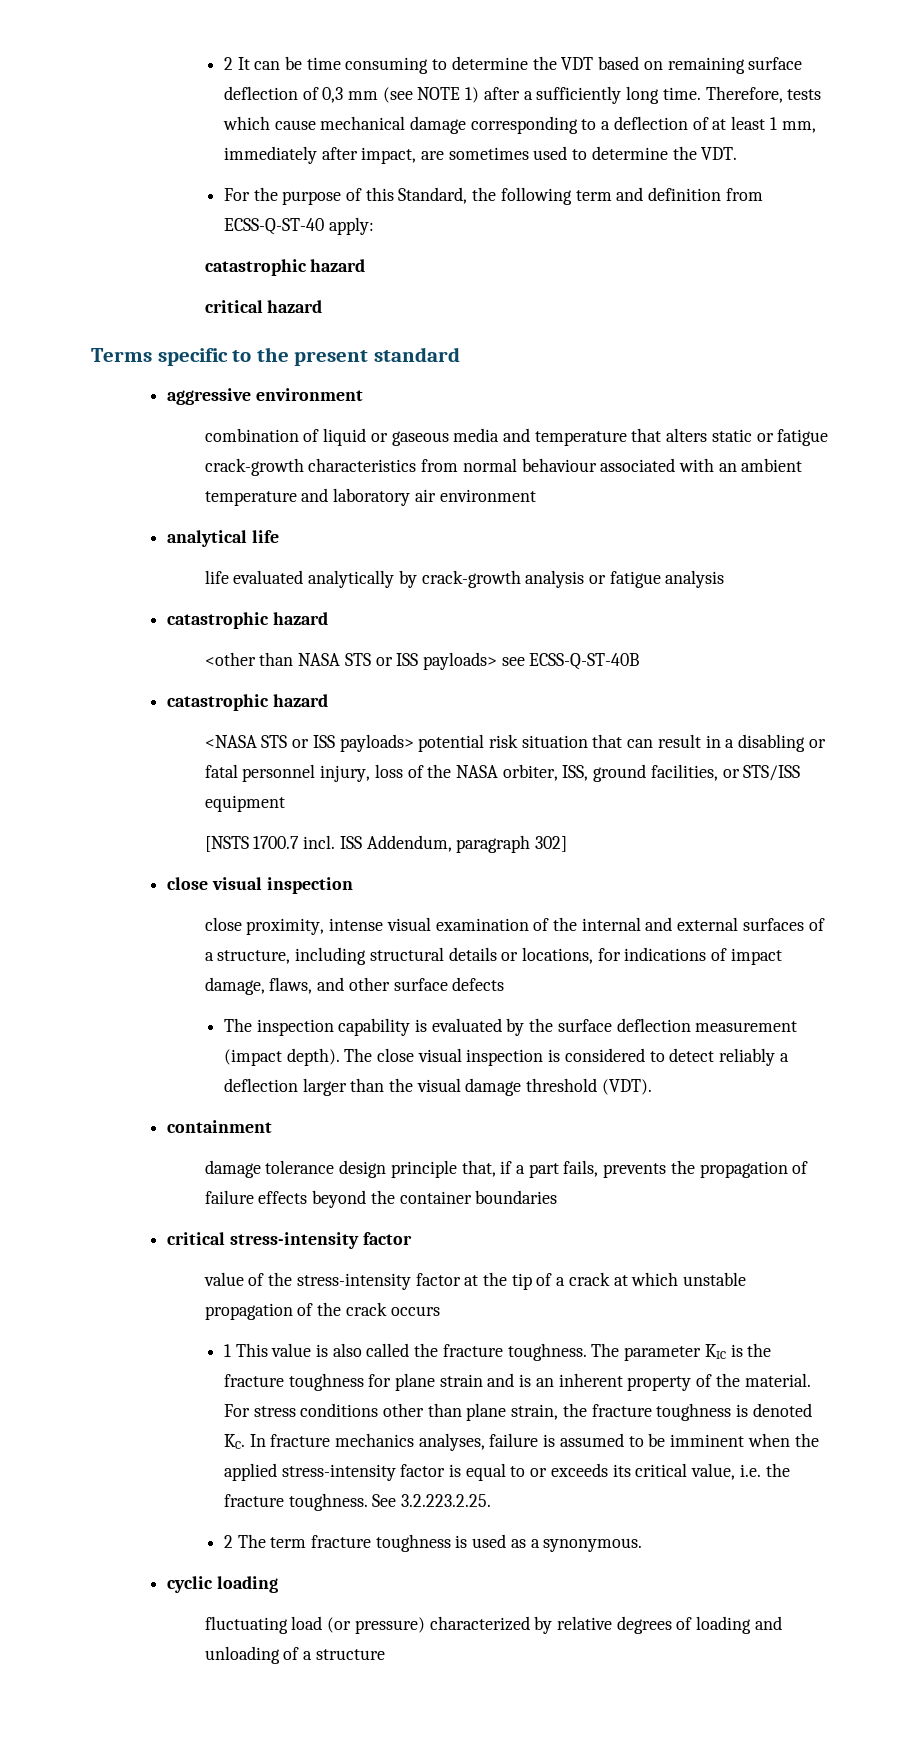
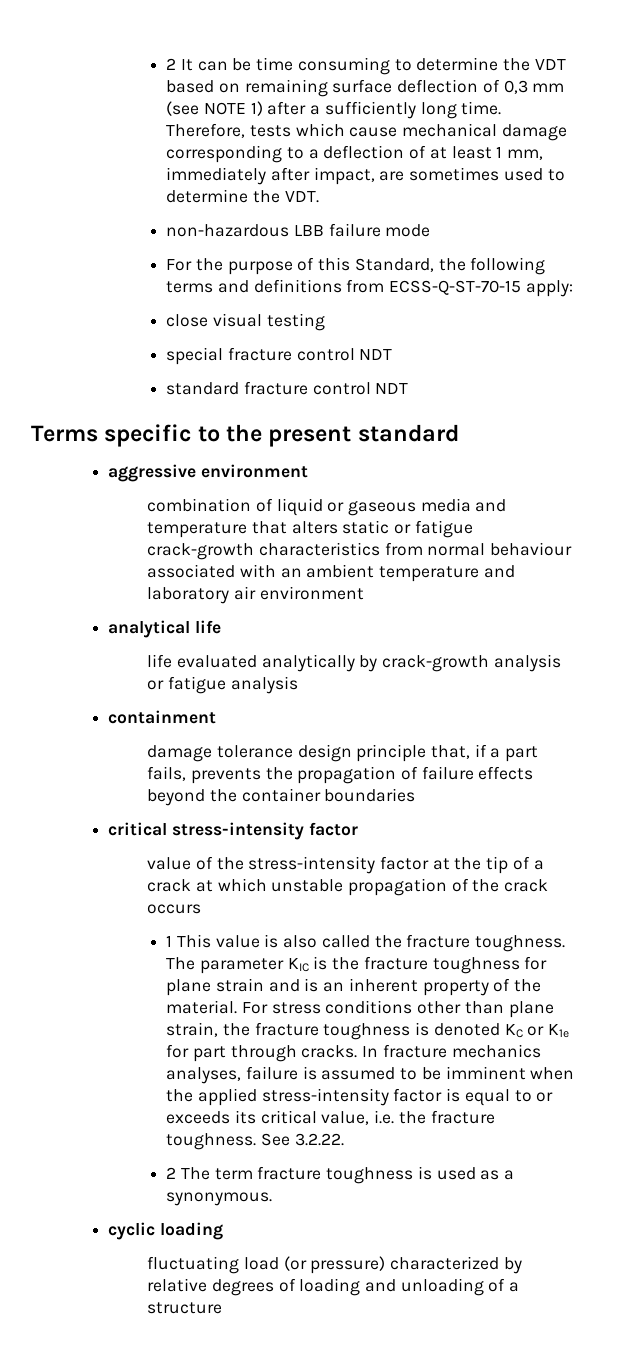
(738, 153) none -> [166,223,431,237] // non-hazardous LBB failure mode
[575,187,763,201] [223,217,374,235] [204,259,366,276] [204,300,323,313] term and definition from ECSS-Q-ST-40 apply: // catastrophic hazard // critical hazard -> [166,279,573,297] [166,313,325,331] [166,347,393,365] [166,381,409,395] terms and definitions from ECSS-Q-ST-70-15 apply: // close visual testing // special fracture control NDT // standard fracture control NDT
[167,612,328,629] [204,652,640,670] [167,694,328,711] [204,734,826,752] [204,764,801,782] [204,795,285,812] [204,835,567,853] [167,877,353,894] [204,917,825,935] [204,947,782,965] [204,977,505,995] [223,1018,798,1036] [223,1048,789,1066] [223,1078,652,1096] // catastrophic hazard // <other than NASA STS or ISS payloads> see ECSS-Q-ST-40B // catastrophic hazard // <NASA STS or ISS payloads> potential risk situation that can result in a disabling or fatal personnel injury, loss of the NASA orbiter, ISS, ground facilities, or STS/ISS equipment // [NSTS 1700.7 incl. ISS Addendum, paragraph 302] // close visual inspection // close proximity, intense visual examination of the internal and external surfaces of a structure, including structural details or locations, for indications of impact damage, flaws, and other surface defects // The inspection capability is evaluated by the surface deflection measurement (impact depth). The close visual inspection is considered to detect reliably a deflection larger than the visual damage threshold (VDT). -> (298, 685) none
[223,1434,245,1449] KC. -> [504,1024,570,1038] [166,1044,358,1062] KC or K1e for part through cracks.
[401,1494,492,1507] 3.2.223.2.25. -> [294,1133,344,1146] 3.2.22.

